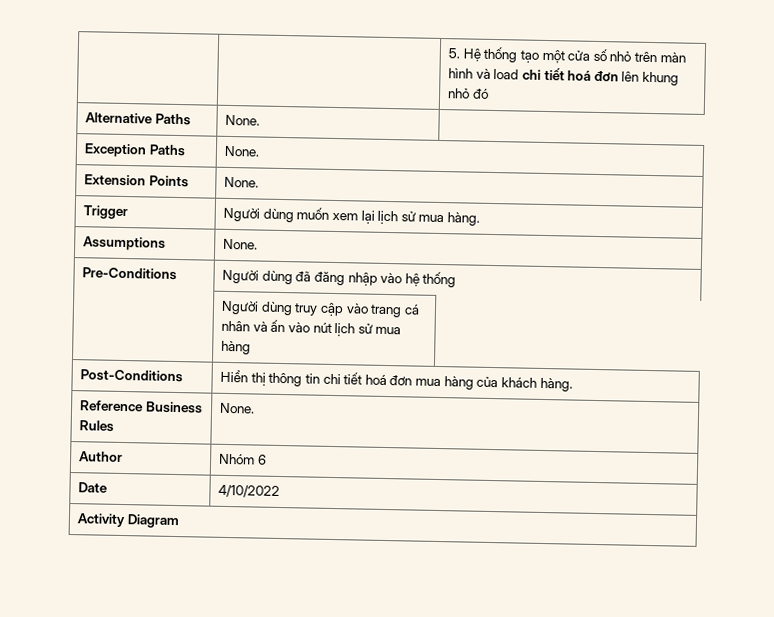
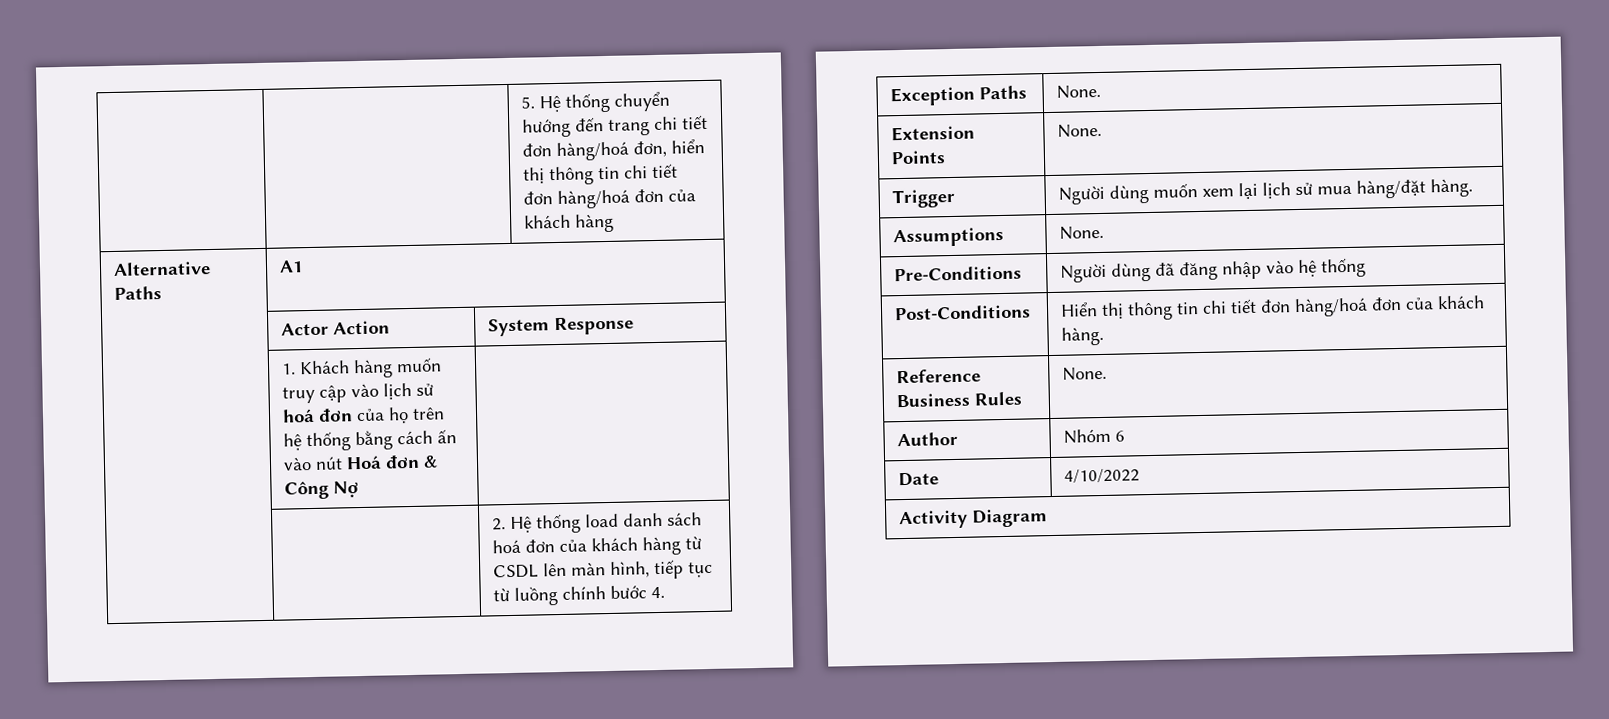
[519,48,686,64] [447,67,680,86] [447,88,489,99] [84,112,191,126] [224,114,260,126] tạo một cửa số nhỏ trên màn hình và load chi tiết hoá đơn lên khung nhỏ đó // Alternative Paths | None. -> [614,91,671,112] [522,114,709,138] [522,138,706,161] [523,163,679,186] [523,188,697,209] [524,213,615,233] [113,260,212,276] [114,285,163,300] [279,260,305,273] [281,320,391,336] [488,316,635,337] [281,357,443,379] [282,382,435,404] [282,407,446,424] [283,429,458,452] [283,454,439,471] [284,480,360,500] [492,512,703,534] [492,536,703,556] [493,559,714,580] [493,585,666,606] chuyển hướng đến trang chi tiết đơn hàng/hoá đơn, hiển thị thông tin chi tiết đơn hàng/hoá đơn của khách hàng // Alternative Paths | A1 // | Actor Action | System Response // | 1. Khách hàng muốn truy cập vào lịch sử hoá đơn của họ trên hệ thống bằng cách ấn vào nút Hoá đơn & Công Nợ | // | | 2. Hệ thống load danh sách hoá đơn của khách hàng từ CSDL lên màn hình, tiếp tục từ luồng chính bước 4.
(445, 218) none -> [1356,179,1427,199] hàng/đặt
[220,300,420,318] [220,319,402,337] [220,340,251,355] // | Người dùng truy cập vào trang cá nhân và ấn vào nút lịch sử mua hàng -> (1367, 267) none
[364,374,474,390] hoá đơn mua hàng -> [1260,296,1403,318] đơn hàng/hoá đơn

